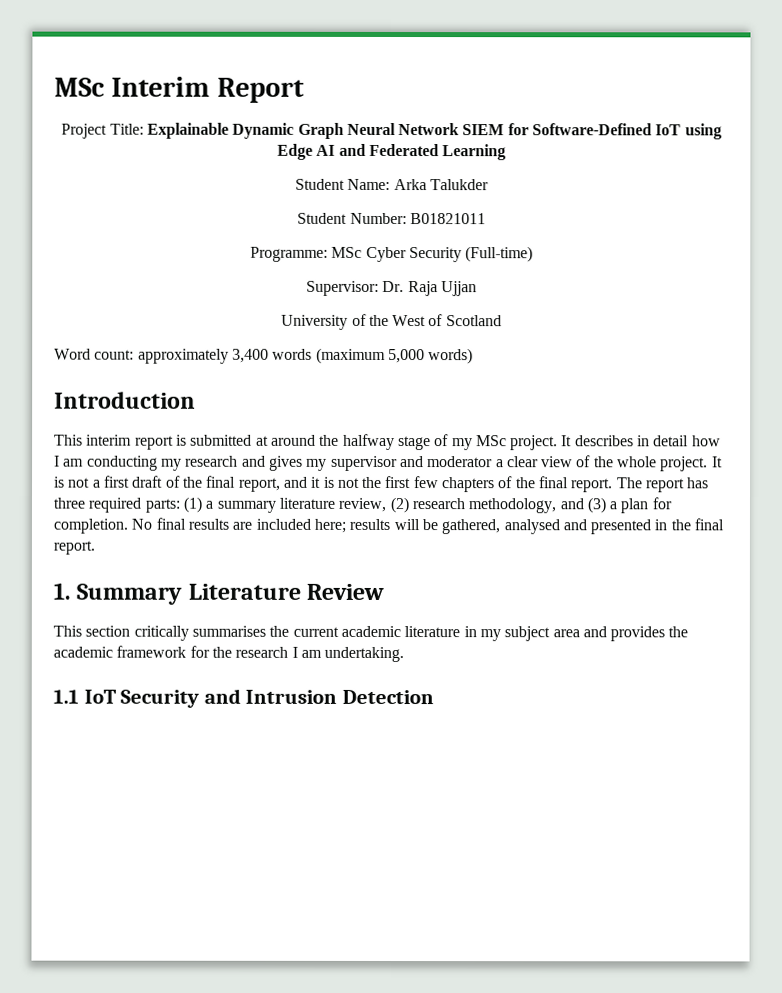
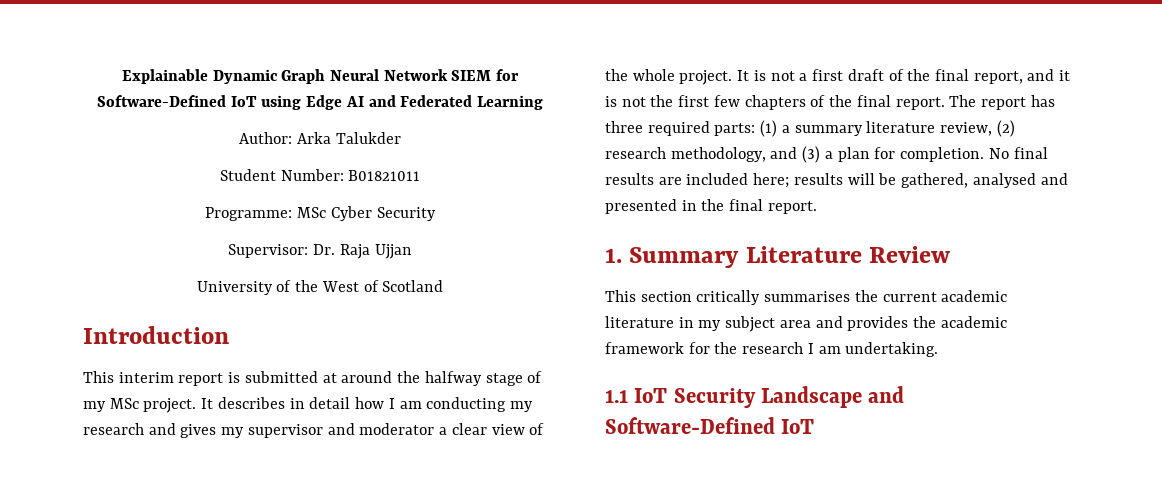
[54,76,305,103] [61,123,144,139] MSc Interim Report // Project Title: -> (121, 76) none
[295,178,391,190] Student Name: -> [239,132,293,144] Author:
[465,246,534,263] (Full-time) -> (436, 214) none
[54,347,474,365] // Word count: approximately 3,400 words (maximum 5,000 words) -> (444, 286) none
[203,688,434,705] and Intrusion Detection -> [761,386,905,408] [605,417,815,434] Landscape and Software-Defined IoT

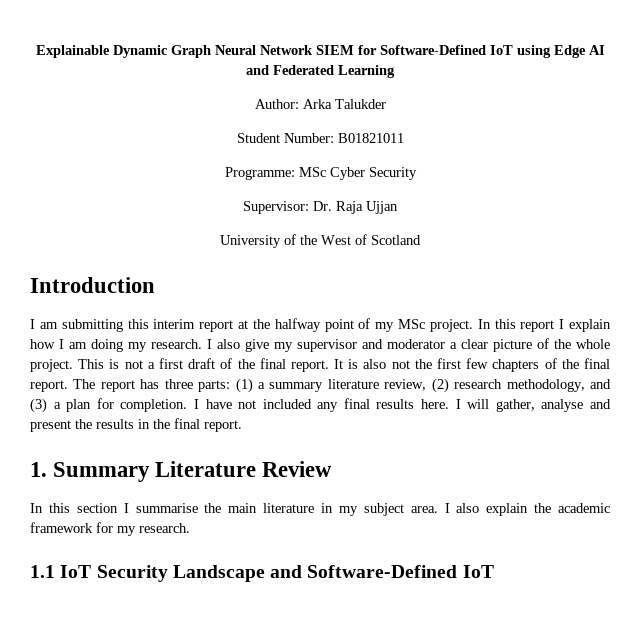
[83,371,393,386] This interim report is submitted at around -> [30,319,248,332] I am submitting this interim report at
[485,373,523,386] stage -> [324,319,354,332] point
[201,397,533,412] [83,423,217,438] It describes in detail how I am conducting my research and gives -> [477,319,611,332] [30,339,269,352] In this report I explain how I am doing my research. I also give
[491,424,525,435] view -> [493,339,532,352] picture
[737,70,750,81] It -> [78,359,105,369] This
[973,69,1071,84] [605,96,617,107] report, and it is -> [290,359,387,372] report. It is also
[647,121,710,136] required -> (193, 384) none
[988,147,1048,159] [605,173,1068,188] [605,199,677,214] No final results are included here; results will be gathered, analysed and presented -> [193,398,611,412] [30,419,134,432] I have not included any final results here. I will gather, analyse and present the results
[605,290,1008,305] [605,316,1007,332] [605,342,939,357] This section critically summarises the current academic literature in my subject area and provides the academic framework for the research I am undertaking. -> [30,503,610,516] [30,522,190,536] In this section I summarise the main literature in my subject area. I also explain the academic framework for my research.

